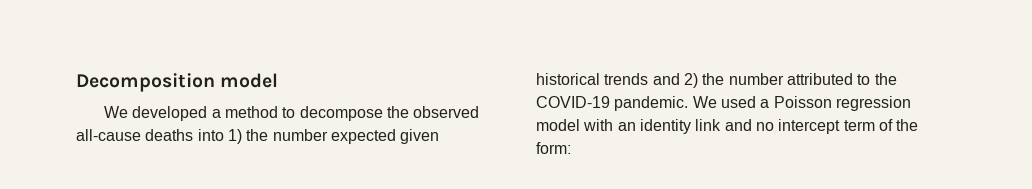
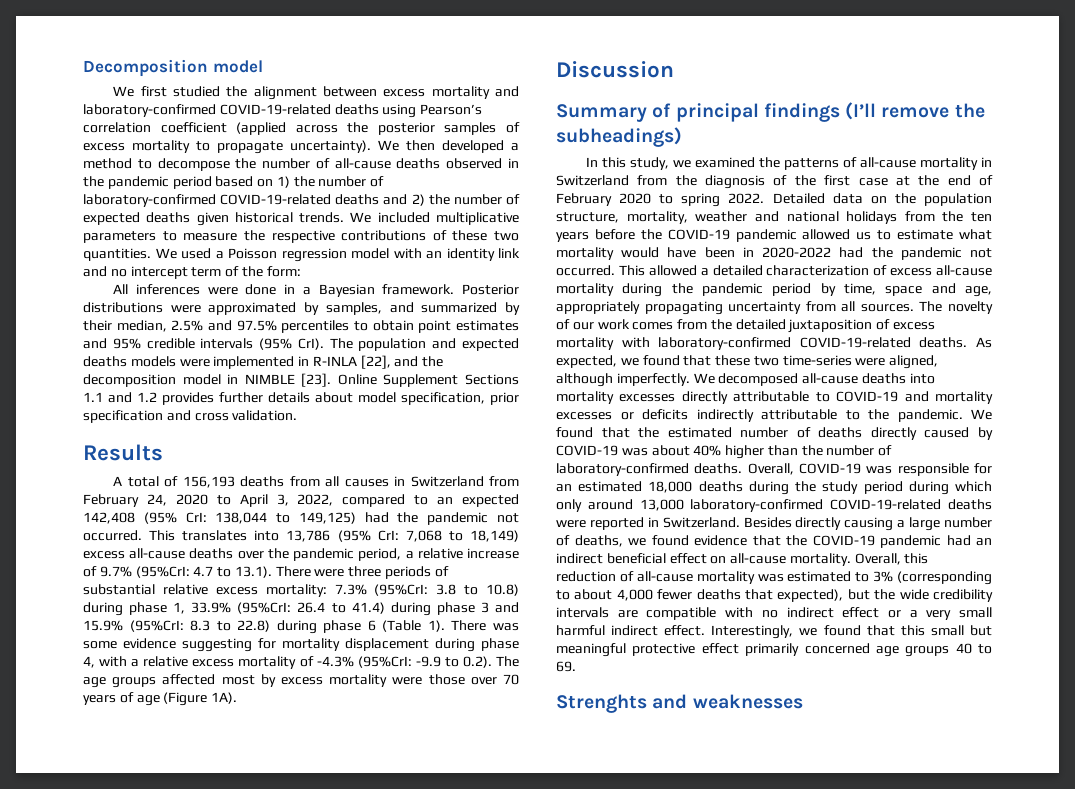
(128, 112) none -> [140,86,519,100] [83,104,483,118] [83,122,520,135] [83,140,435,154] first studied the alignment between excess mortality and laboratory-confirmed COVID-19-related deaths using Pearson’s correlation coefficient (applied across the posterior samples of excess mortality to propagate uncertainty). We then
[413,106,480,118] [76,129,440,144] [536,73,897,88] [536,96,689,111] observed all-cause deaths into 1) the number expected given historical trends and 2) the number attributed to the COVID-19 pandemic. -> [262,158,519,169] [83,176,385,189] [83,194,520,207] [83,212,519,226] [83,230,519,243] [83,248,151,261] number of all-cause deaths observed in the pandemic period based on 1) the number of laboratory-confirmed COVID-19-related deaths and 2) the number of expected deaths given historical trends. We included multiplicative parameters to measure the respective contributions of these two quantities.
(571, 148) none -> [113,284,519,297] [83,302,520,315] [83,320,519,333] [83,338,519,351] [83,355,444,369] [83,373,519,387] [83,392,519,405] [83,410,298,423] [83,444,163,461] [113,476,519,488] [83,494,519,507] [83,512,519,525] [83,530,519,542] [83,548,519,561] [83,566,449,579] [83,584,519,597] [83,602,519,616] [83,620,519,634] [83,638,519,652] [83,656,519,669] [83,674,519,688] [83,692,238,706] [556,61,674,78] [556,102,985,122] [556,127,682,147] [586,157,992,170] [556,175,993,189] [556,193,992,207] [556,211,992,224] [556,229,993,242] [556,247,992,260] [556,265,992,276] [556,283,992,297] [556,301,993,315] [556,319,936,333] [556,337,992,350] [556,355,939,369] [556,373,935,387] [556,391,993,404] [556,409,992,422] [556,427,993,440] [556,445,893,459] [556,463,992,476] [556,481,992,495] [556,499,992,512] [556,517,993,531] [556,535,992,548] [556,553,929,566] [556,571,992,585] [556,589,993,602] [556,607,992,620] [556,625,992,639] [556,643,992,657] [556,661,576,672] [556,694,803,713] // All inferences were done in a Bayesian framework. Posterior distributions were approximated by samples, and summarized by their median, 2.5% and 97.5% percentiles to obtain point estimates and 95% credible intervals (95% CrI). The population and expected deaths models were implemented in R-INLA [22], and the decomposition model in NIMBLE [23]. Online Supplement Sections 1.1 and 1.2 provides further details about model specification, prior specification and cross validation. // Results // A total of 156,193 deaths from all causes in Switzerland from February 24, 2020 to April 3, 2022, compared to an expected 142,408 (95% CrI: 138,044 to 149,125) had the pandemic not occurred. This translates into 13,786 (95% CrI: 7,068 to 18,149) excess all-cause deaths over the pandemic period, a relative increase of 9.7% (95%CrI: 4.7 to 13.1). There were three periods of substantial relative excess mortality: 7.3% (95%CrI: 3.8 to 10.8) during phase 1, 33.9% (95%CrI: 26.4 to 41.4) during phase 3 and 15.9% (95%CrI: 8.3 to 22.8) during phase 6 (Table 1). There was some evidence suggesting for mortality displacement during phase 4, with a relative excess mortality of -4.3% (95%CrI: -9.9 to 0.2). The age groups affected most by excess mortality were those over 70 years of age (Figure 1A). // Discussion // Summary of principal findings (I’ll remove the subheadings) // In this study, we examined the patterns of all-cause mortality in Switzerland from the diagnosis of the first case at the end of February 2020 to spring 2022. Detailed data on the population structure, mortality, weather and national holidays from the ten years before the COVID-19 pandemic allowed us to estimate what mortality would have been in 2020-2022 had the pandemic not occurred. This allowed a detailed characterization of excess all-cause mortality during the pandemic period by time, space and age, appropriately propagating uncertainty from all sources. The novelty of our work comes from the detailed juxtaposition of excess mortality with laboratory-confirmed COVID-19-related deaths. As expected, we found that these two time-series were aligned, although imperfectly. We decomposed all-cause deaths into mortality excesses directly attributable to COVID-19 and mortality excesses or deficits indirectly attributable to the pandemic. We found that the estimated number of deaths directly caused by COVID-19 was about 40% higher than the number of laboratory-confirmed deaths. Overall, COVID-19 was responsible for an estimated 18,000 deaths during the study period during which only around 13,000 laboratory-confirmed COVID-19-related deaths were reported in Switzerland. Besides directly causing a large number of deaths, we found evidence that the COVID-19 pandemic had an indirect beneficial effect on all-cause mortality. Overall, this reduction of all-cause mortality was estimated to 3% (corresponding to about 4,000 fewer deaths that expected), but the wide credibility intervals are compatible with no indirect effect or a very small harmful indirect effect. Interestingly, we found that this small but meaningful protective effect primarily concerned age groups 40 to 69. // Strenghts and weaknesses

